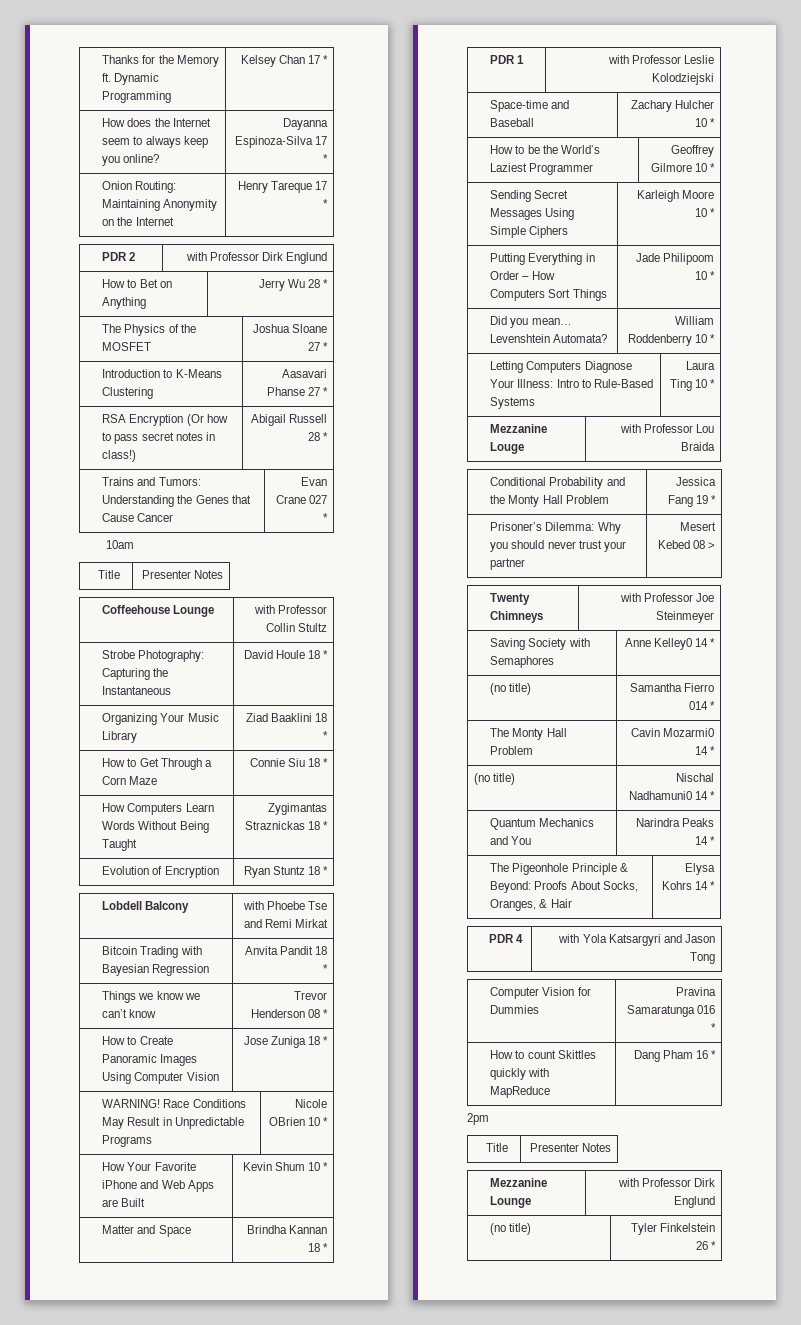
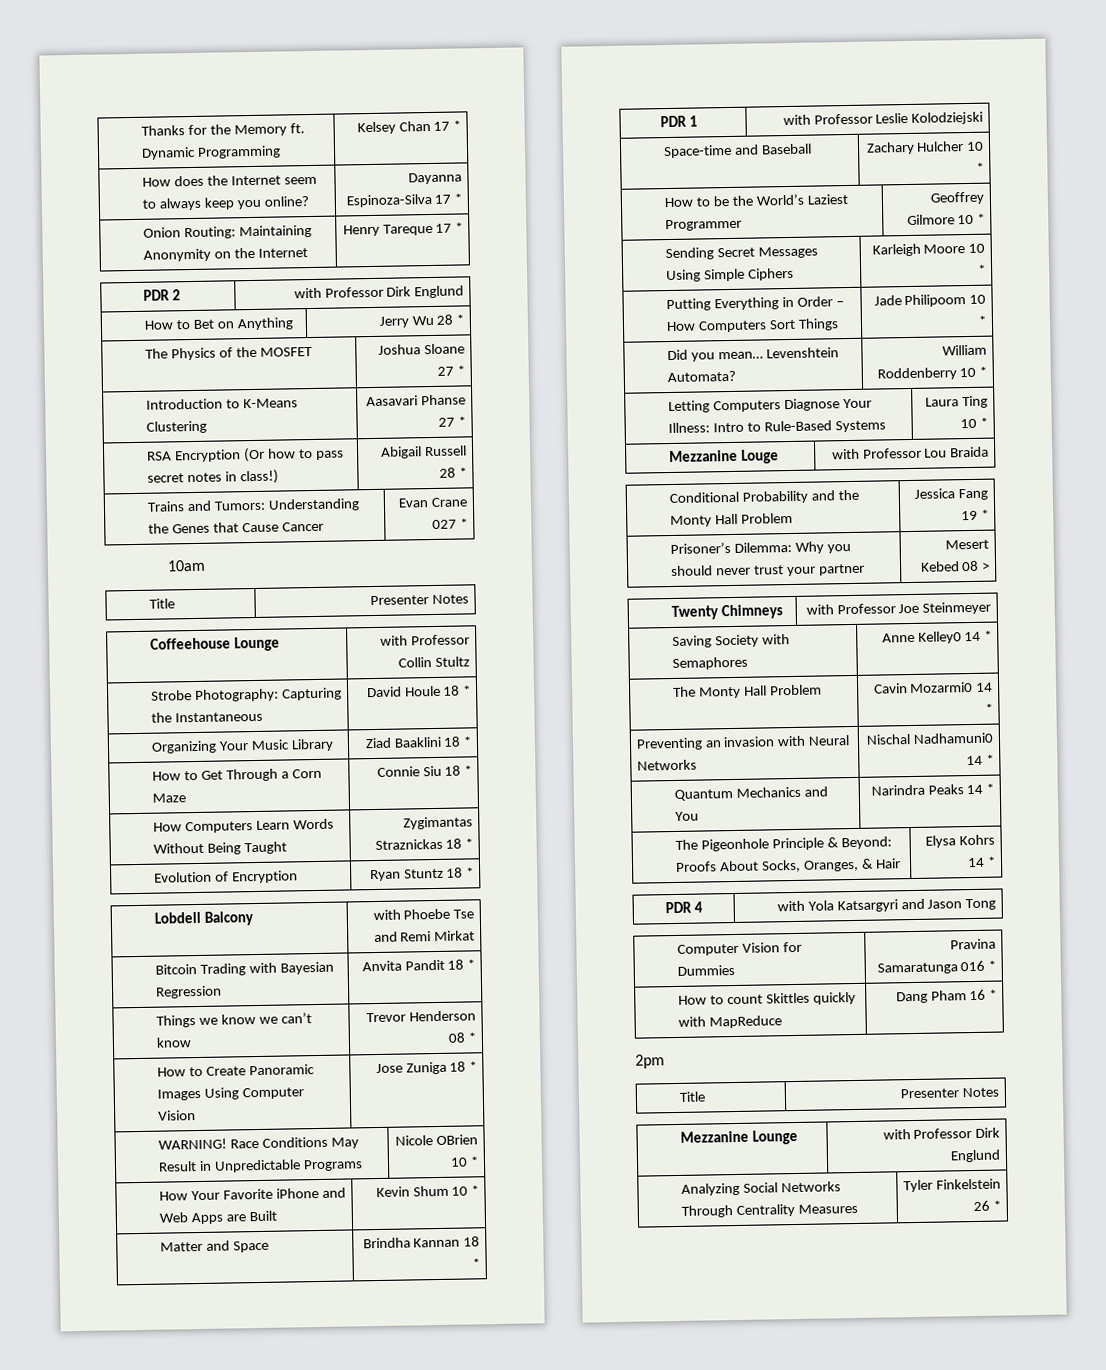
[490,683,532,695] [629,683,714,692] [688,701,715,710] // (no title) | Samantha Fierro 014 * -> (993, 635) none
[474,773,516,785] (no title) -> [635,735,851,751] [636,759,697,771] Preventing an invasion with Neural Networks
[490,1223,532,1235] (no title) -> [681,1181,842,1196] [681,1203,859,1218] Analyzing Social Networks Through Centrality Measures

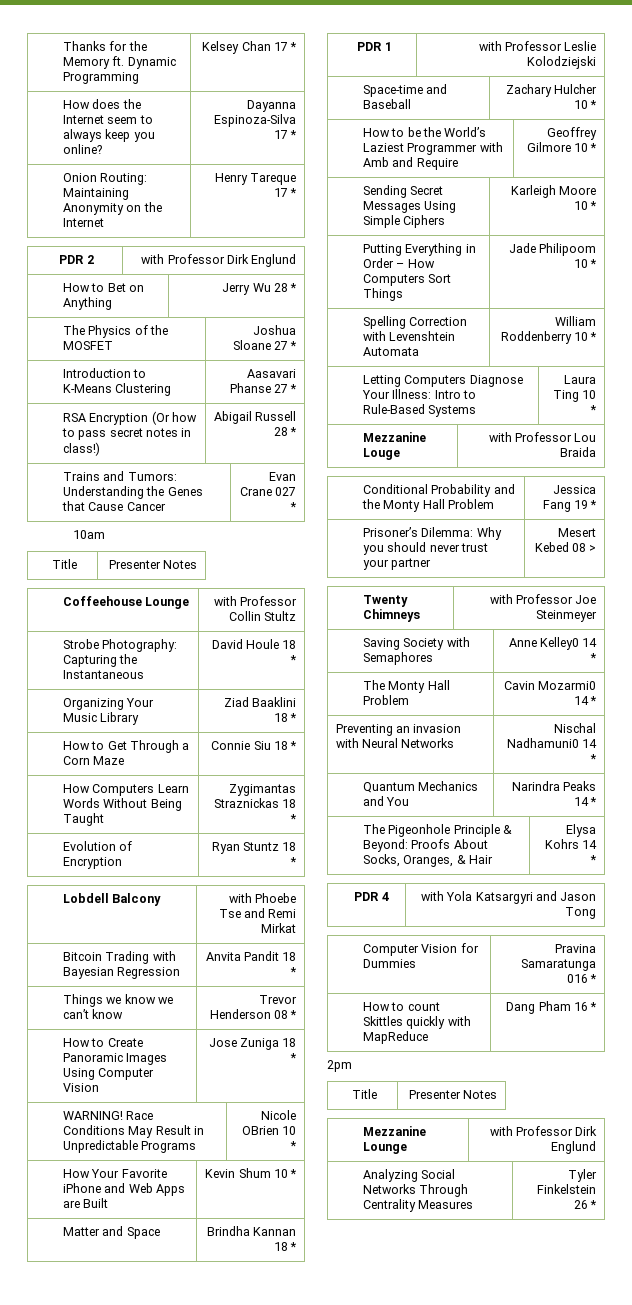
(743, 225) none -> [479,142,503,152] [362,157,458,170] with Amb and Require
[667,347,840,362] [667,370,737,383] Did you mean… Levenshtein Automata? -> [362,316,468,329] [362,331,456,341] [362,347,419,356] Spelling Correction with Levenshtein Automata

